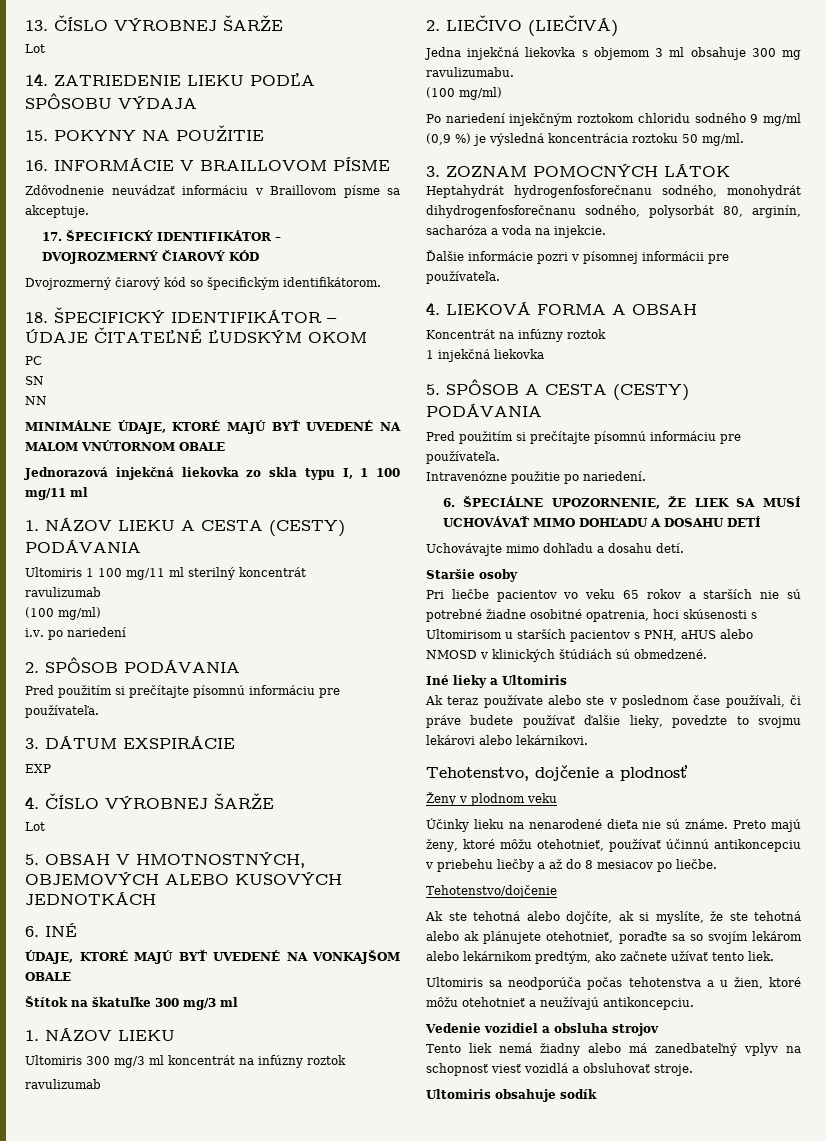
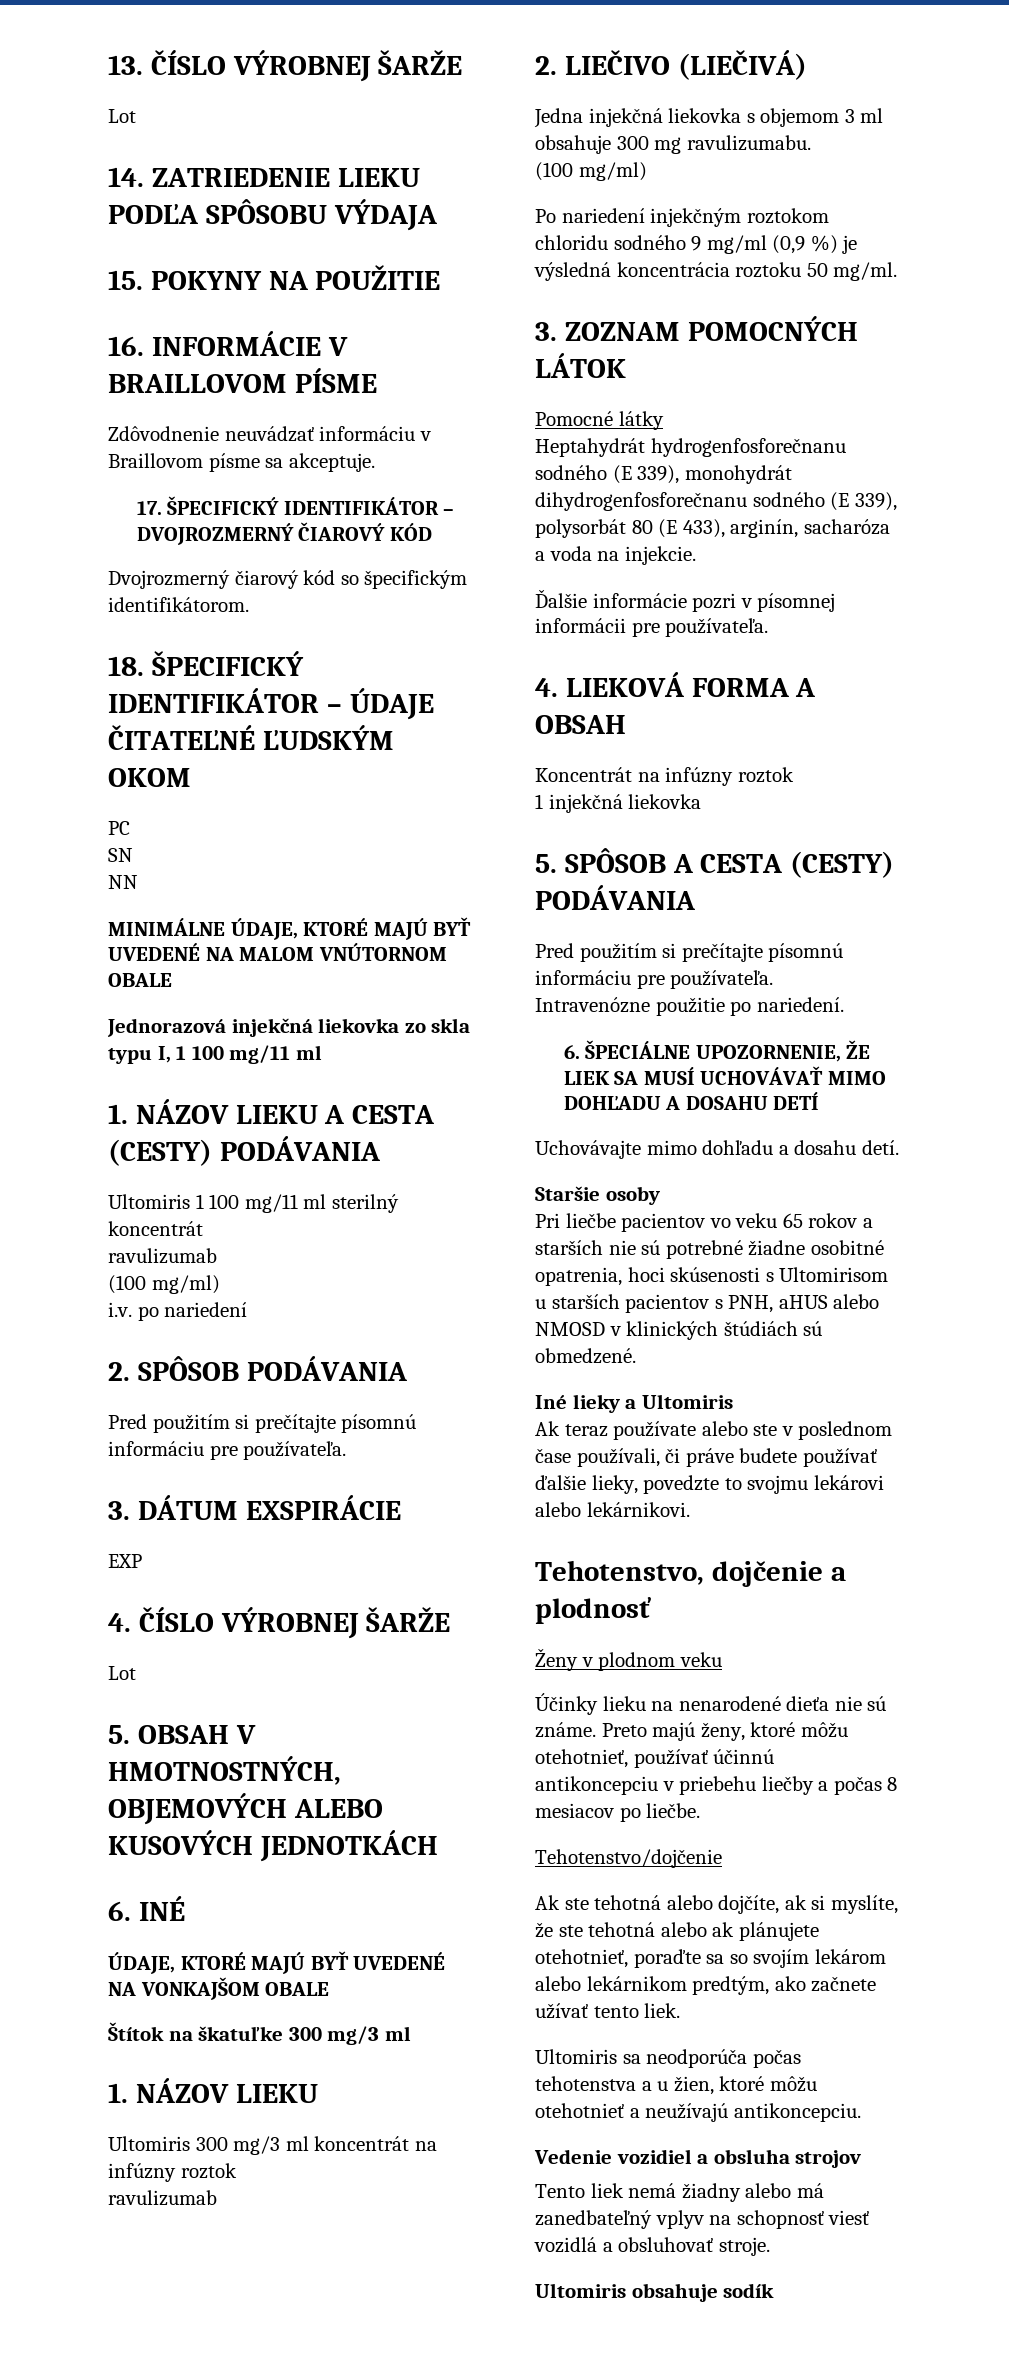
(730, 170) none -> [535,411,664,430] // Pomocné látky
[662,185,801,198] [426,205,743,218] sodného, monohydrát dihydrogenfosforečnanu sodného, polysorbát 80, -> [535,465,792,484] [535,492,897,511] [535,519,725,538] sodného (E 339), monohydrát dihydrogenfosforečnanu sodného (E 339), polysorbát 80 (E 433),
[549,859,581,869] až do -> [833,1776,882,1795] počas

